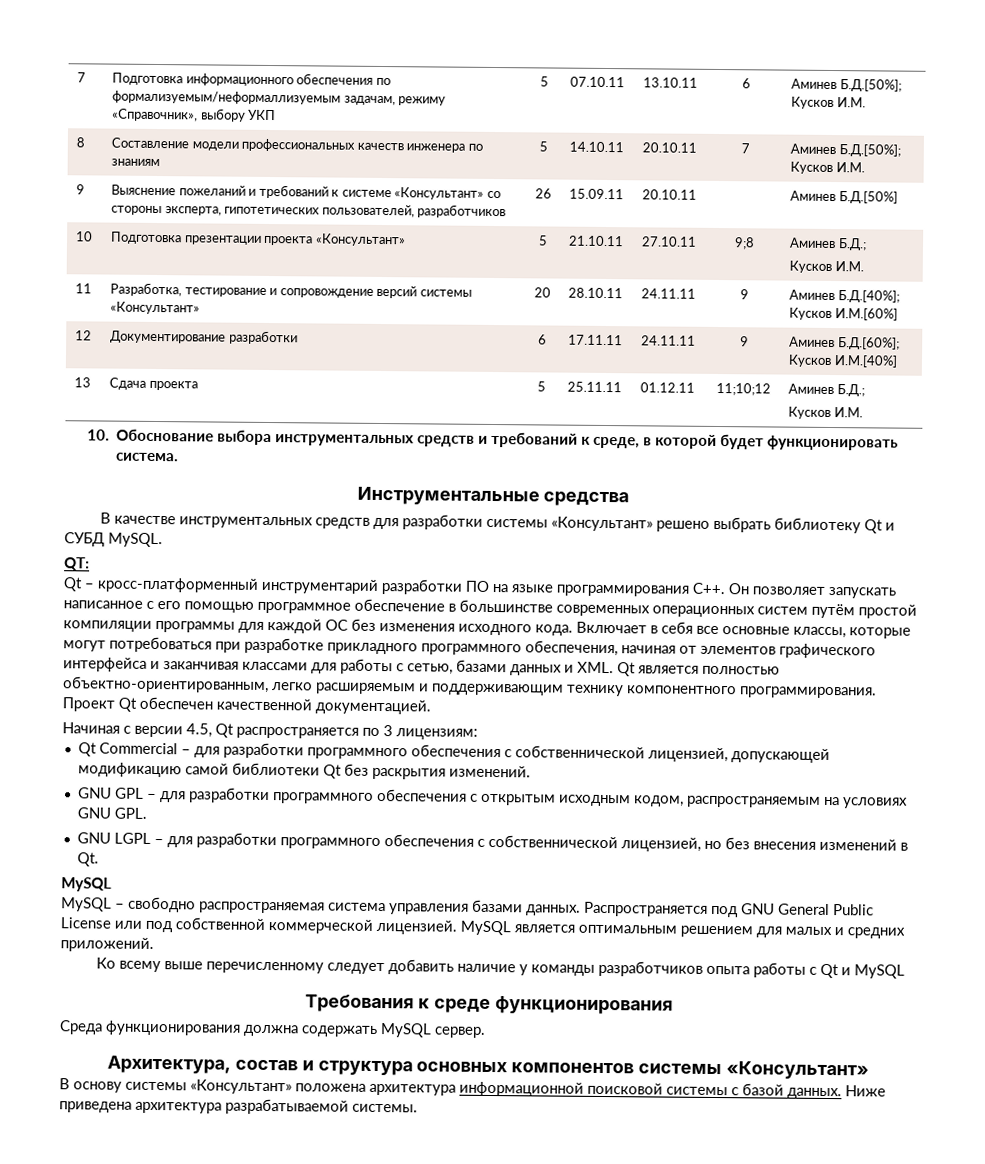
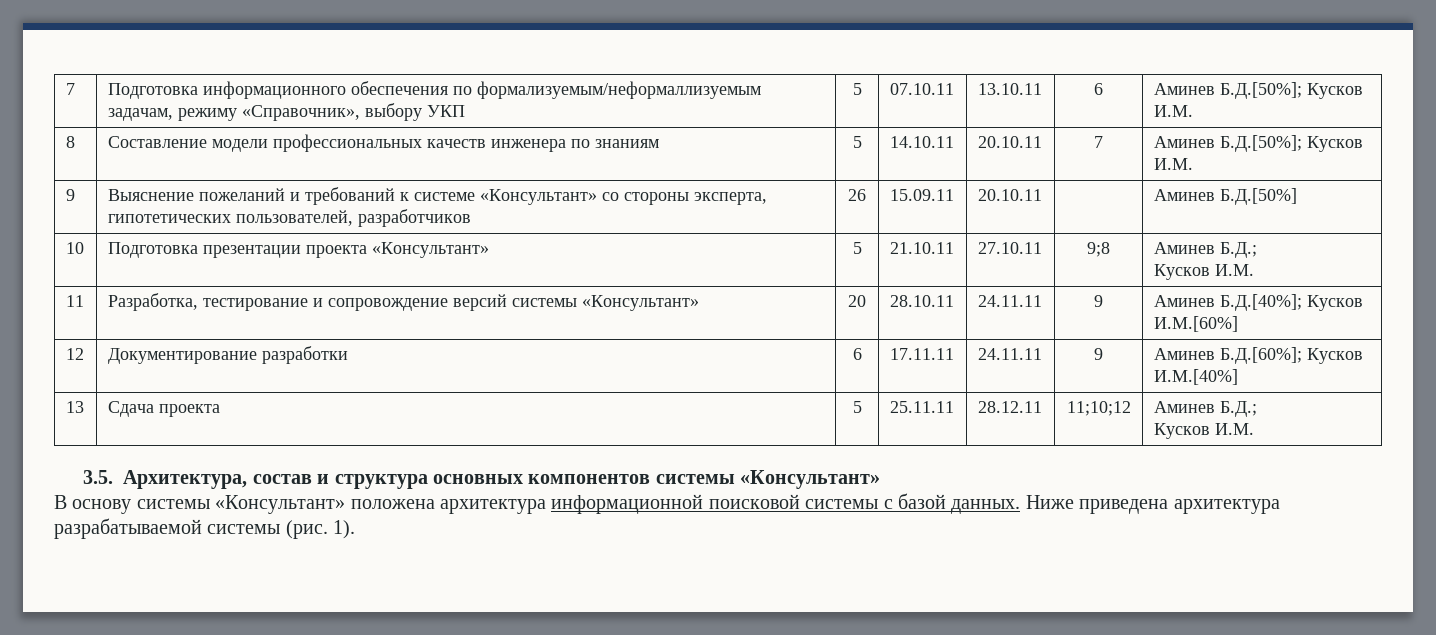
[640,382,696,393] 01.12.11 -> [977,401,1042,413] 28.12.11
[86,428,898,451] [115,452,179,462] [356,486,630,507] [99,512,895,534] [64,532,163,548] [64,557,90,571] [63,577,896,599] [63,598,917,619] [63,618,911,639] [63,636,876,659] [63,657,780,677] [63,676,877,699] [62,696,431,715] [62,722,478,740] [77,742,830,764] [77,762,531,780] [77,787,908,809] [76,807,147,819] [76,832,908,852] [76,852,99,867] [61,877,112,892] [61,896,874,918] [60,917,905,939] [60,937,154,952] [95,957,905,979] [305,994,673,1015] [59,1020,486,1038] 10. Обоснование выбора инструментальных средств и требований к среде, в которой будет функционировать система. // Инструментальные средства // В качестве инструментальных средств для разработки системы «Консультант» решено выбрать библиотеку Qt и СУБД MySQL. // QT: // Qt – кросс-платформенный инструментарий разработки ПО на языке программирования C++. Он позволяет запускать написанное с его помощью программное обеспечение в большинстве современных операционных систем путём простой компиляции программы для каждой ОС без изменения исходного кода. Включает в себя все основные классы, которые могут потребоваться при разработке прикладного программного обеспечения, начиная от элементов графического интерфейса и заканчивая классами для работы с сетью, базами данных и XML. Qt является полностью объектно-ориентированным, легко расширяемым и поддерживающим технику компонентного программирования. Проект Qt обеспечен качественной документацией. // Начиная с версии 4.5, Qt распространяется по 3 лицензиям: // Qt Commercial – для разработки программного обеспечения с собственнической лицензией, допускающей модификацию самой библиотеки Qt без раскрытия изменений. // GNU GPL – для разработки программного обеспечения с открытым исходным кодом, распространяемым на условиях GNU GPL. // GNU LGPL – для разработки программного обеспечения с собственнической лицензией, но без внесения изменений в Qt. // MySQL // MySQL – свободно распространяемая система управления базами данных. Распространяется под GNU General Public License или под собственной коммерческой лицензией. MySQL является оптимальным решением для малых и средних приложений. // Ко всему выше перечисленному следует добавить наличие у команды разработчиков опыта работы с Qt и MySQL // Требования к среде функционирования // Среда функционирования должна содержать MySQL сервер. // -> [83,470,114,484] 3.5.
[352,1103,418,1113] системы. -> [207,520,356,539] системы (рис. 1).

